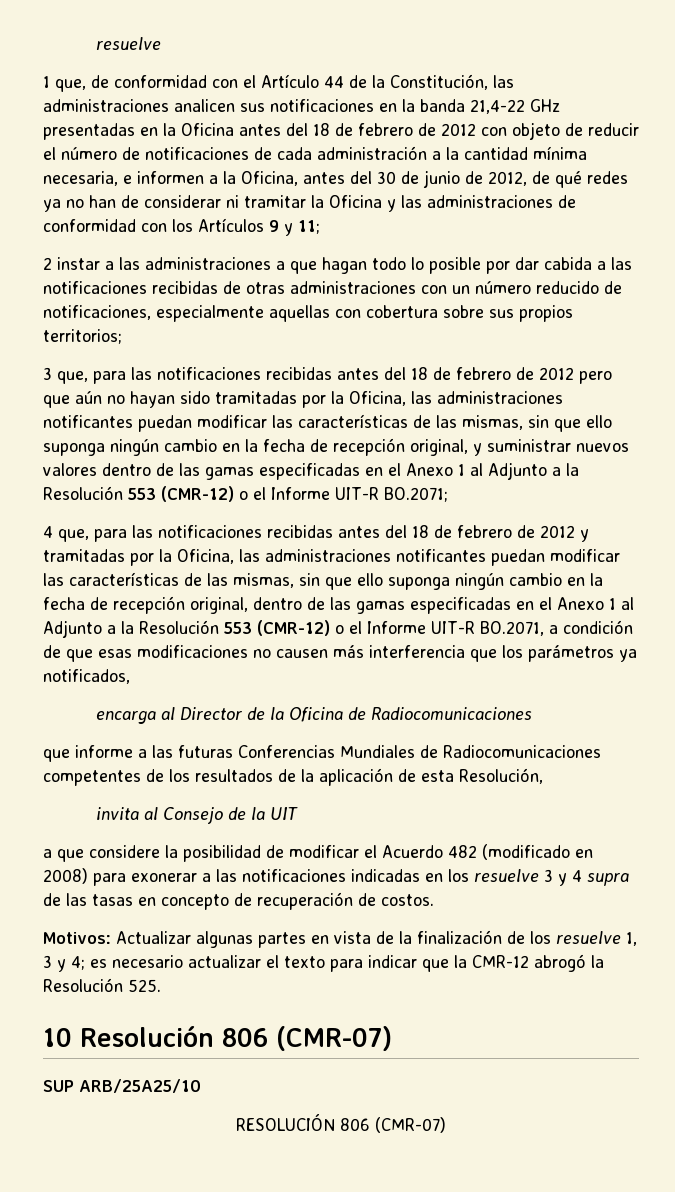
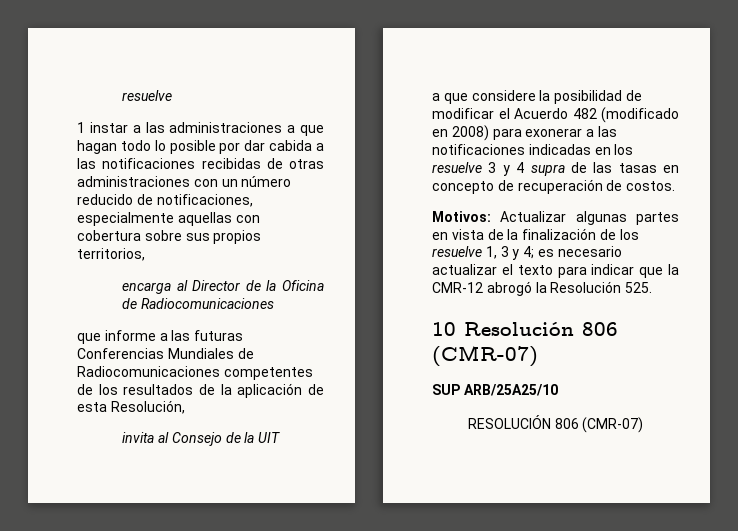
[55,74,514,92] [43,99,560,114] [43,122,639,140] [43,146,587,160] [43,170,628,188] [43,195,576,212] [43,218,320,236] [43,257,52,270] que, de conformidad con el Artículo 44 de la Constitución, las administraciones analicen sus notificaciones en la banda 21,4-22 GHz presentadas en la Oficina antes del 18 de febrero de 2012 con objeto de reducir el número de notificaciones de cada administración a la cantidad mínima necesaria, e informen a la Oficina, antes del 30 de junio de 2012, de qué redes ya no han de considerar ni tramitar la Oficina y las administraciones de conformidad con los Artículos 9 y 11; // 2 -> (85, 127) none
[43,329,122,344] [43,367,612,384] [43,391,563,408] [43,414,612,432] [43,438,629,456] [43,462,579,480] [43,486,448,502] [43,525,589,542] [43,549,620,566] [43,572,603,590] [43,596,634,614] [43,620,633,638] [43,645,637,662] [43,669,130,684] territorios; // 3 que, para las notificaciones recibidas antes del 18 de febrero de 2012 pero que aún no hayan sido tramitadas por la Oficina, las administraciones notificantes puedan modificar las características de las mismas, sin que ello suponga ningún cambio en la fecha de recepción original, y suministrar nuevos valores dentro de las gamas especificadas en el Anexo 1 al Adjunto a la Resolución 553 (CMR-12) o el Informe UIT-R BO.2071; // 4 que, para las notificaciones recibidas antes del 18 de febrero de 2012 y tramitadas por la Oficina, las administraciones notificantes puedan modificar las características de las mismas, sin que ello suponga ningún cambio en la fecha de recepción original, dentro de las gamas especificadas en el Anexo 1 al Adjunto a la Resolución 553 (CMR-12) o el Informe UIT-R BO.2071, a condición de que esas modificaciones no causen más interferencia que los parámetros ya notificados, -> [77,248,145,261] territorios,

